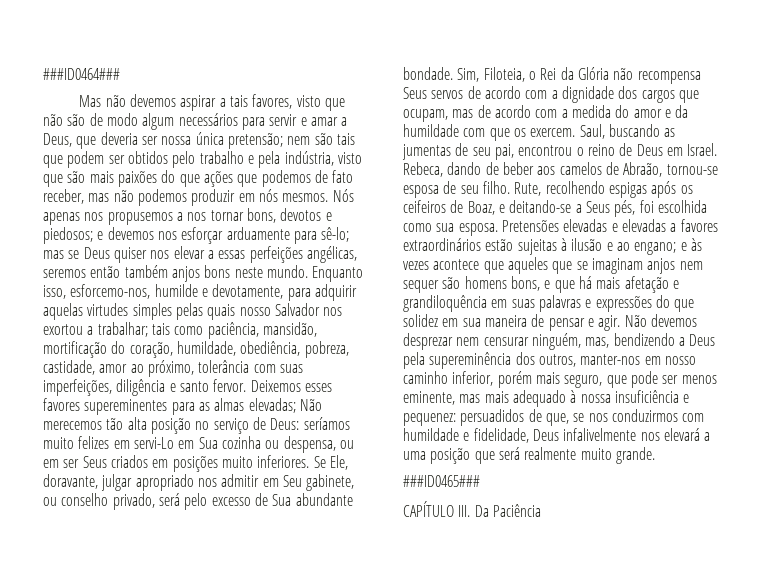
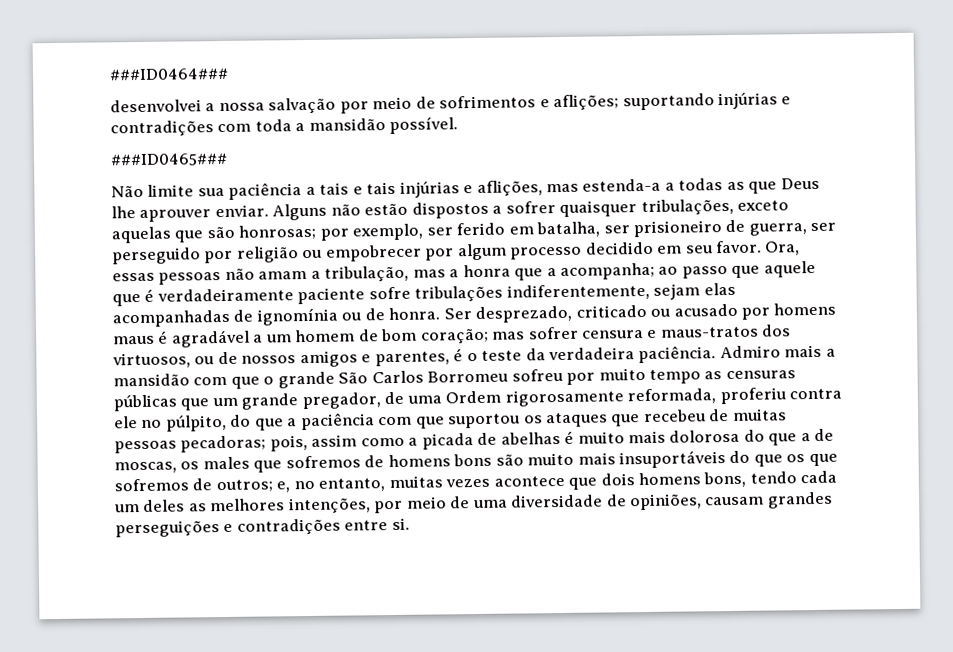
[79,94,346,111] [43,113,348,130] [43,132,355,149] [43,151,362,168] [43,170,354,187] [43,189,354,206] [43,208,332,225] [43,227,350,244] [43,246,357,263] [43,265,364,282] [43,284,357,301] [43,303,343,320] [43,322,317,339] [43,341,349,358] [43,360,303,377] [43,379,332,396] [43,398,322,415] [43,417,350,434] [43,436,354,453] [43,455,348,472] [43,474,355,491] [43,493,353,510] [403,67,701,84] [403,86,699,103] [403,105,689,122] [403,124,676,141] [402,143,718,160] [403,162,718,177] [403,181,693,198] [403,200,707,217] [403,219,718,236] [403,238,702,255] [403,257,703,274] [403,276,679,293] [403,295,695,312] [403,314,697,331] [403,333,716,350] [403,352,696,369] [403,371,717,388] [403,390,690,407] [403,409,705,426] [403,428,711,443] [403,447,655,464] [403,475,480,487] [403,501,541,517] Mas não devemos aspirar a tais favores, visto que não são de modo algum necessários para servir e amar a Deus, que deveria ser nossa única pretensão; nem são tais que podem ser obtidos pelo trabalho e pela indústria, visto que são mais paixões do que ações que podemos de fato receber, mas não podemos produzir em nós mesmos. Nós apenas nos propusemos a nos tornar bons, devotos e piedosos; e devemos nos esforçar arduamente para sê-lo; mas se Deus quiser nos elevar a essas perfeições angélicas, seremos então também anjos bons neste mundo. Enquanto isso, esforcemo-nos, humilde e devotamente, para adquirir aquelas virtudes simples pelas quais nosso Salvador nos exortou a trabalhar; tais como paciência, mansidão, mortificação do coração, humildade, obediência, pobreza, castidade, amor ao próximo, tolerância com suas imperfeições, diligência e santo fervor. Deixemos esses favores supereminentes para as almas elevadas; Não merecemos tão alta posição no serviço de Deus: seríamos muito felizes em servi-Lo em Sua cozinha ou despensa, ou em ser Seus criados em posições muito inferiores. Se Ele, doravante, julgar apropriado nos admitir em Seu gabinete, ou conselho privado, será pelo excesso de Sua abundante bondade. Sim, Filoteia, o Rei da Glória não recompensa Seus servos de acordo com a dignidade dos cargos que ocupam, mas de acordo com a medida do amor e da humildade com que os exercem. Saul, buscando as jumentas de seu pai, encontrou o reino de Deus em Israel. Rebeca, dando de beber aos camelos de Abraão, tornou-se esposa de seu filho. Rute, recolhendo espigas após os ceifeiros de Boaz, e deitando-se a Seus pés, foi escolhida como sua esposa. Pretensões elevadas e elevadas a favores extraordinários estão sujeitas à ilusão e ao engano; e às vezes acontece que aqueles que se imaginam anjos nem sequer são homens bons, e que há mais afetação e grandiloquência em suas palavras e expressões do que solidez em sua maneira de pensar e agir. Não devemos desprezar nem censurar ninguém, mas, bendizendo a Deus pela supereminência dos outros, manter-nos em nosso caminho inferior, porém mais seguro, que pode ser menos eminente, mas mais adequado à nossa insuficiência e pequenez: persuadidos de que, se nos conduzirmos com humildade e fidelidade, Deus infalivelmente nos elevará a uma posição que será realmente muito grande. // ###ID0465### // CAPÍTULO III. Da Paciência -> [110,92,792,114] [110,116,459,137] [110,152,228,167] [111,177,820,200] [111,198,790,222] [111,219,837,244] [112,240,801,265] [112,260,816,285] [112,282,736,307] [112,302,837,328] [113,324,792,348] [112,344,836,369] [113,367,796,389] [113,387,843,412] [114,408,787,432] [114,428,835,454] [114,450,838,474] [114,470,838,493] [114,491,833,514] [115,517,410,538] desenvolvei a nossa salvação por meio de sofrimentos e aflições; suportando injúrias e contradições com toda a mansidão possível. // ###ID0465### // Não limite sua paciência a tais e tais injúrias e aflições, mas estenda-a a todas as que Deus lhe aprouver enviar. Alguns não estão dispostos a sofrer quaisquer tribulações, exceto aquelas que são honrosas; por exemplo, ser ferido em batalha, ser prisioneiro de guerra, ser perseguido por religião ou empobrecer por algum processo decidido em seu favor. Ora, essas pessoas não amam a tribulação, mas a honra que a acompanha; ao passo que aquele que é verdadeiramente paciente sofre tribulações indiferentemente, sejam elas acompanhadas de ignomínia ou de honra. Ser desprezado, criticado ou acusado por homens maus é agradável a um homem de bom coração; mas sofrer censura e maus-tratos dos virtuosos, ou de nossos amigos e parentes, é o teste da verdadeira paciência. Admiro mais a mansidão com que o grande São Carlos Borromeu sofreu por muito tempo as censuras públicas que um grande pregador, de uma Ordem rigorosamente reformada, proferiu contra ele no púlpito, do que a paciência com que suportou os ataques que recebeu de muitas pessoas pecadoras; pois, assim como a picada de abelhas é muito mais dolorosa do que a de moscas, os males que sofremos de homens bons são muito mais insuportáveis do que os que sofremos de outros; e, no entanto, muitas vezes acontece que dois homens bons, tendo cada um deles as melhores intenções, por meio de uma diversidade de opiniões, causam grandes perseguições e contradições entre si.

